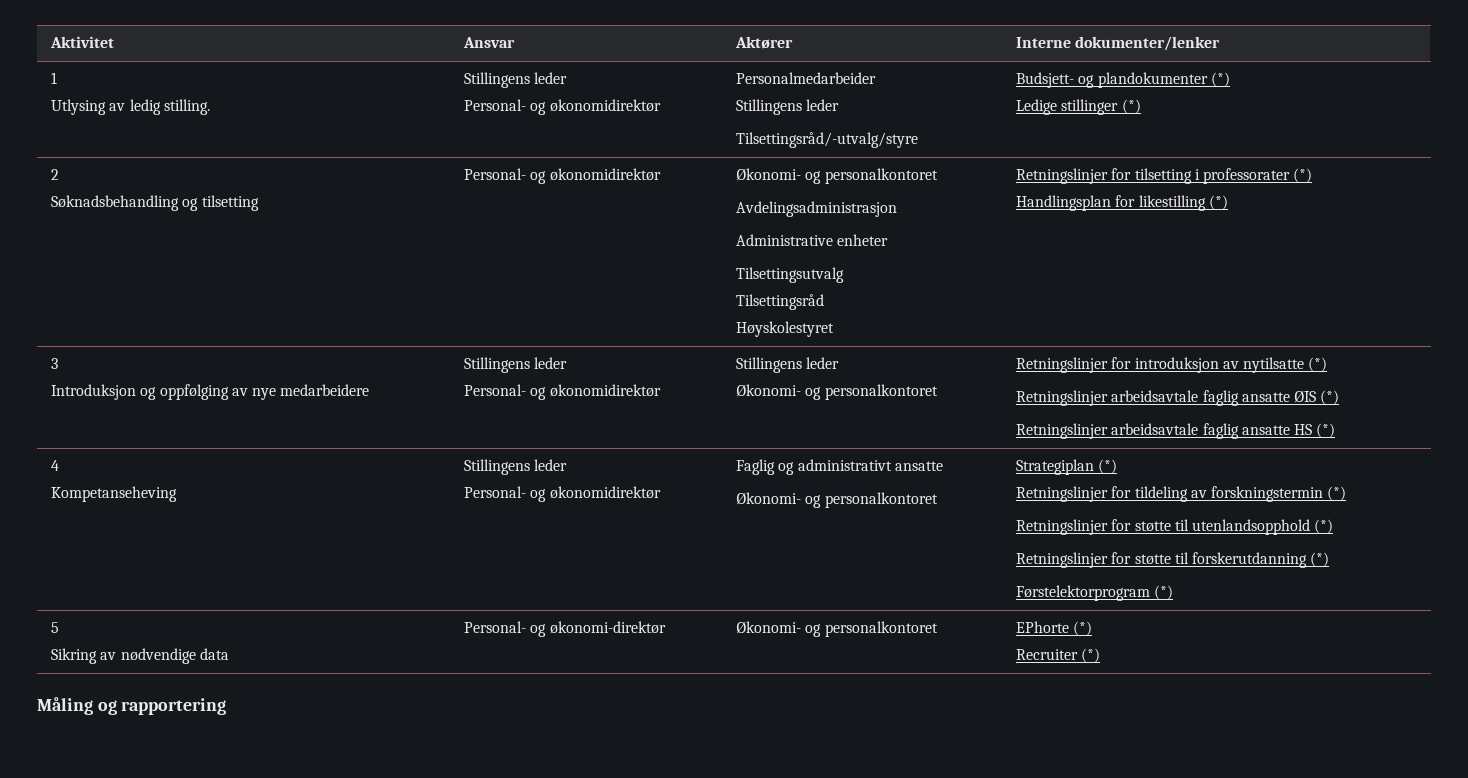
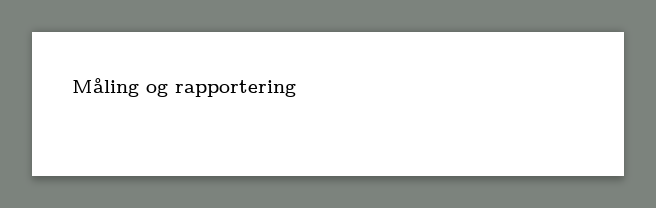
[49,36,114,48] [462,37,515,48] [734,36,793,49] [1015,36,1221,51] [50,72,57,84] [50,99,210,115] [463,72,568,88] [463,99,661,115] [735,72,876,84] [735,99,840,115] [735,132,918,148] [1015,72,1230,88] [1015,99,1141,115] [50,169,59,180] [50,195,259,211] [463,168,661,184] [735,168,938,184] [735,201,897,217] [735,234,889,246] [735,267,844,283] [735,294,824,310] [735,321,834,337] [1015,168,1313,184] [1015,195,1228,211] [50,358,58,369] [50,384,370,400] [463,357,568,373] [463,384,661,400] [735,357,840,373] [735,384,938,400] [1015,357,1328,373] [1015,390,1340,406] [1015,423,1336,439] [50,460,59,471] [50,486,177,502] [463,459,568,475] [463,486,661,502] [735,459,943,475] [735,492,938,508] [1015,459,1118,475] [1015,486,1347,502] [1015,519,1334,535] [1015,552,1330,568] [1015,585,1174,601] [50,622,59,633] [50,648,229,664] [463,621,666,637] [735,621,938,637] [1015,621,1093,636] [1015,648,1101,663] Aktivitet | Ansvar | Aktører | Interne dokumenter/lenker // 1 // Utlysing av ledig stilling. | Stillingens leder // Personal- og økonomidirektør | Personalmedarbeider // Stillingens leder // Tilsettingsråd/-utvalg/styre | Budsjett- og plandokumenter (*) // Ledige stillinger (*) // 2 // Søknadsbehandling og tilsetting | Personal- og økonomidirektør | Økonomi- og personalkontoret // Avdelingsadministrasjon // Administrative enheter // Tilsettingsutvalg // Tilsettingsråd // Høyskolestyret | Retningslinjer for tilsetting i professorater (*) // Handlingsplan for likestilling (*) // 3 // Introduksjon og oppfølging av nye medarbeidere | Stillingens leder // Personal- og økonomidirektør | Stillingens leder // Økonomi- og personalkontoret | Retningslinjer for introduksjon av nytilsatte (*) // Retningslinjer arbeidsavtale faglig ansatte ØIS (*) // Retningslinjer arbeidsavtale faglig ansatte HS (*) // 4 // Kompetanseheving | Stillingens leder // Personal- og økonomidirektør | Faglig og administrativt ansatte // Økonomi- og personalkontoret | Strategiplan (*) // Retningslinjer for tildeling av forskningstermin (*) // Retningslinjer for støtte til utenlandsopphold (*) // Retningslinjer for støtte til forskerutdanning (*) // Førstelektorprogram (*) // 5 // Sikring av nødvendige data | Personal- og økonomi-direktør | Økonomi- og personalkontoret | EPhorte (*) // Recruiter (*) // -> (72, 87) none

